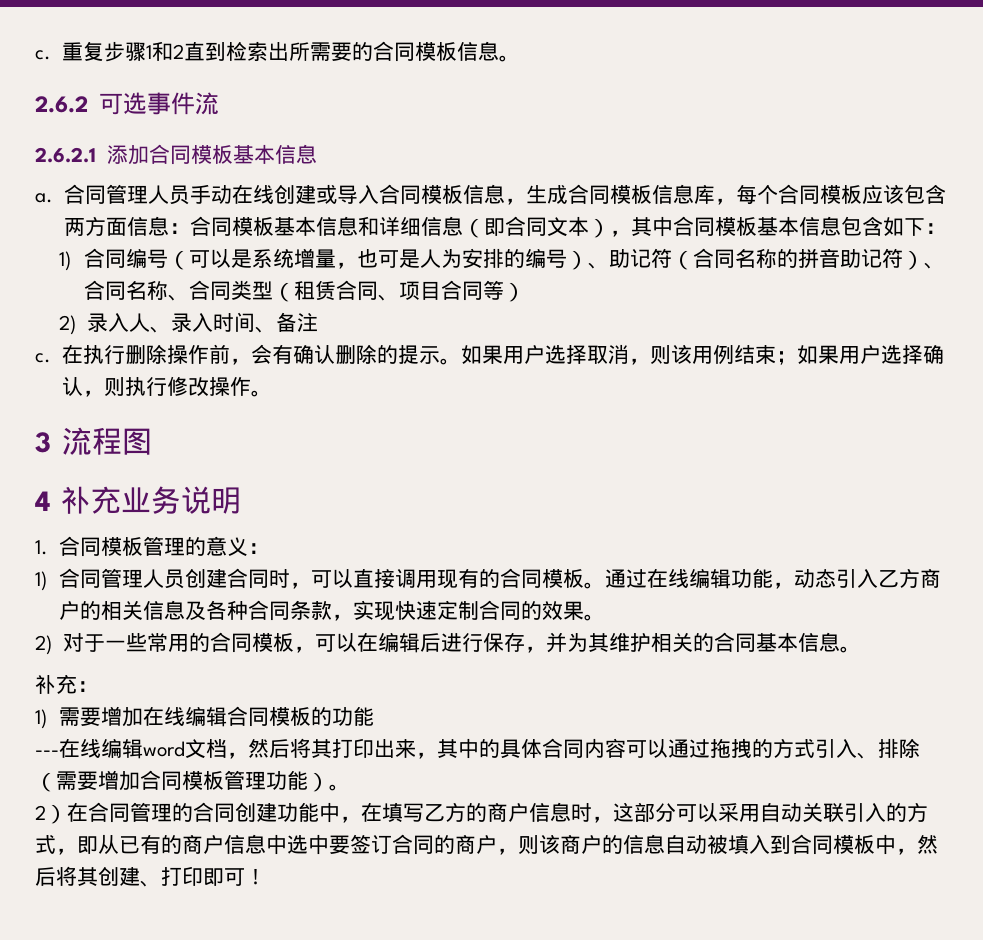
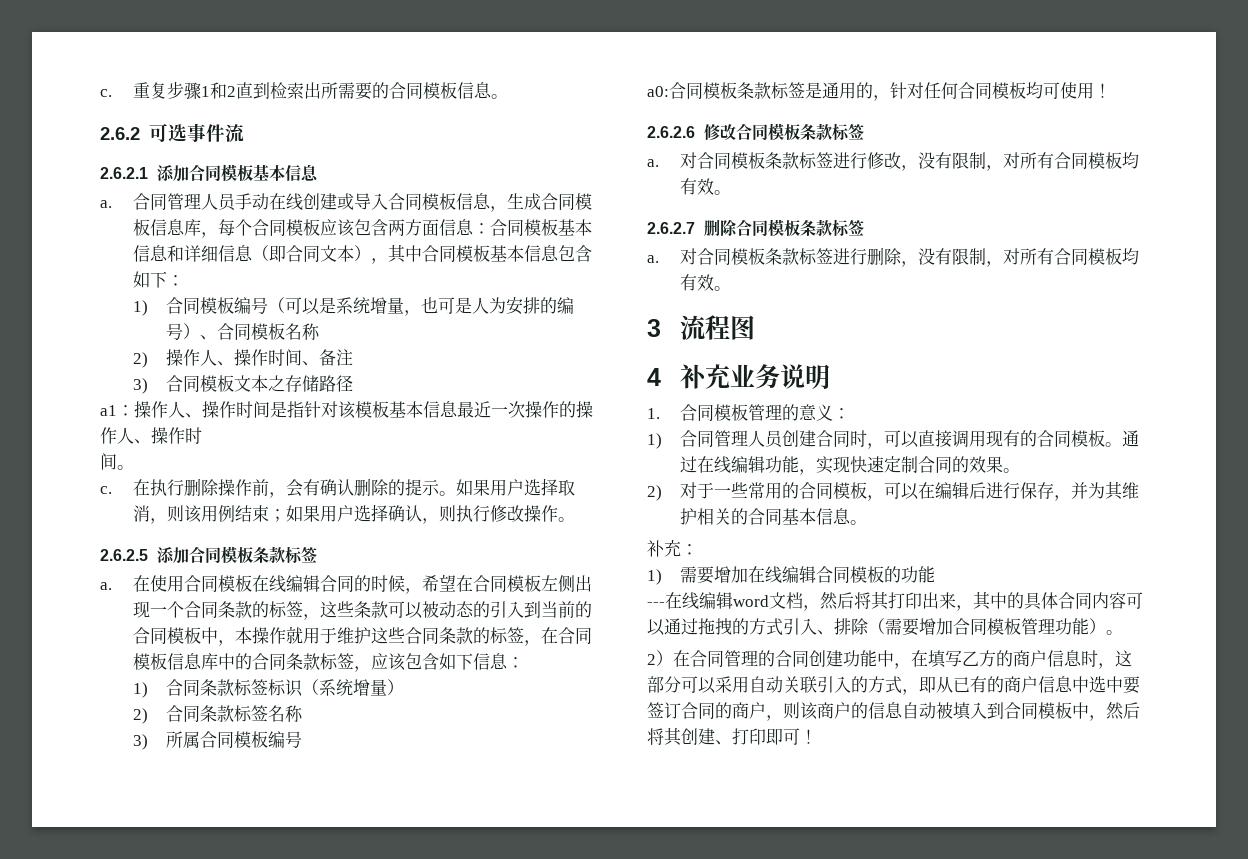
(126, 259) none -> [200,297,235,314] 模板
[608,248,945,270] [83,280,525,302] [59,312,318,335] 助记符（合同名称的拼音助记符）、合同名称、合同类型（租赁合同、项目合同等） // 2)录入人、录入时间、备注 -> [217,323,321,340] [133,349,354,368] [133,375,354,394] [100,401,593,419] [100,427,202,444] [100,453,134,470] 合同模板名称 // 2)操作人、操作时间、备注 // 3)合同模板文本之存储路径 // a1：操作人、操作时间是指针对该模板基本信息最近一次操作的操作人、操作时 // 间。
(272, 393) none -> [100,546,317,563] [100,574,593,594] [133,601,593,620] [133,626,593,646] [133,653,525,672] [133,679,405,698] [133,705,304,724] [133,731,303,750] [647,82,1111,101] [647,123,864,141] [647,152,1140,171] [680,178,732,195] [647,219,864,237] [647,247,1140,267] [680,274,732,291] // 2.6.2.5添加合同模板条款标签 // a.在使用合同模板在线编辑合同的时候，希望在合同模板左侧出现一个合同条款的标签，这些条款可以被动态的引入到当前的合同模板中，本操作就用于维护这些合同条款的标签，在合同模板信息库中的合同条款标签，应该包含如下信息： // 1)合同条款标签标识（系统增量） // 2)合同条款标签名称 // 3)所属合同模板编号 // a0:合同模板条款标签是通用的，针对任何合同模板均可使用！ // 2.6.2.6修改合同模板条款标签 // a.对合同模板条款标签进行修改，没有限制，对所有合同模板均有效。 // 2.6.2.7删除合同模板条款标签 // a.对合同模板条款标签进行删除，没有限制，对所有合同模板均有效。
[794,568,942,588] [59,600,354,621] 动态引入乙方商户的相关信息及各种合同条款， -> (817, 472) none

